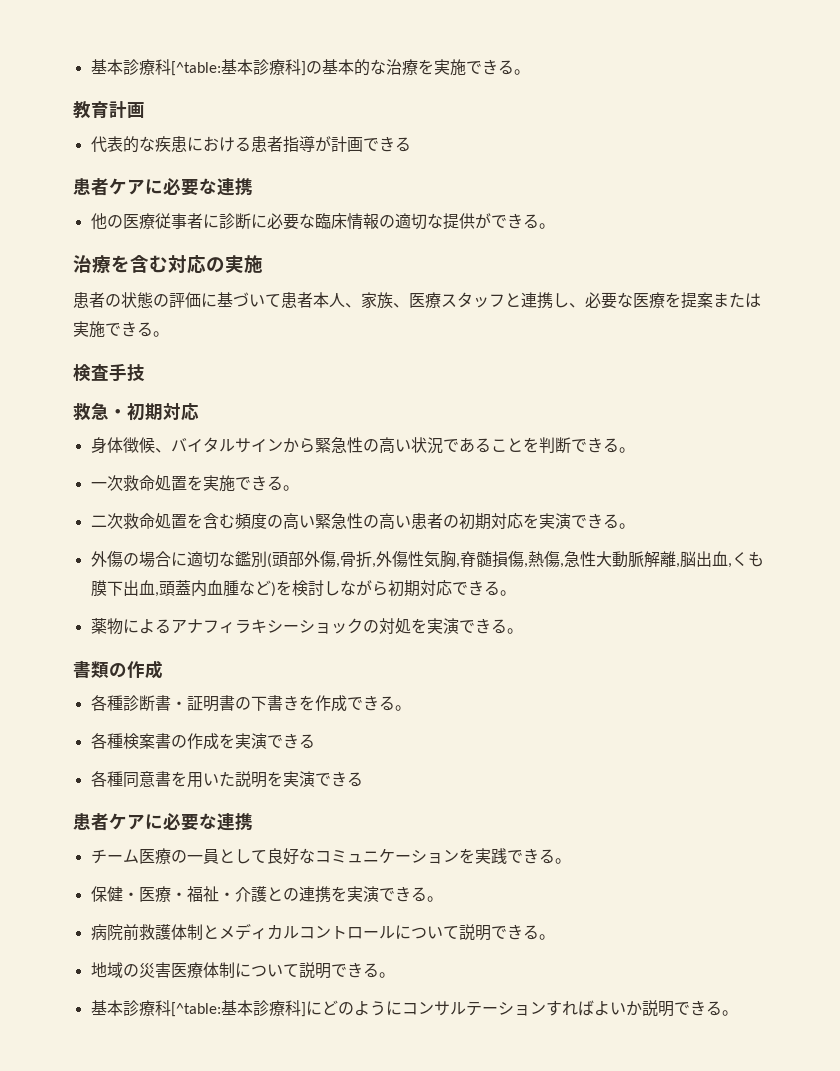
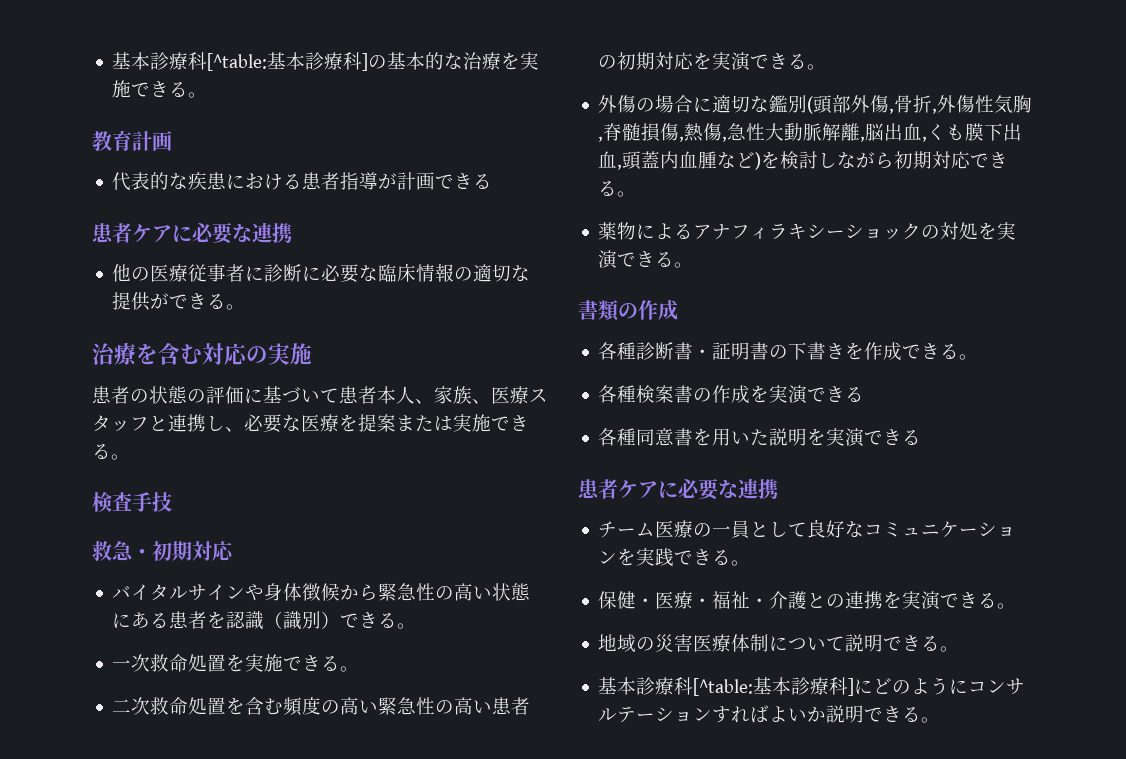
[90,437,171,454] 身体徴候、 -> (234, 551) none
(283, 445) none -> [245,583,341,601] や身体徴候
[426,437,571,454] 況であることを判断 -> [511,583,531,601] [112,611,341,630] 態にある患者を認識（識別）
[90,923,555,941] // 病院前救護体制とメディカルコントロールについて説明できる。 -> (1017, 606) none

